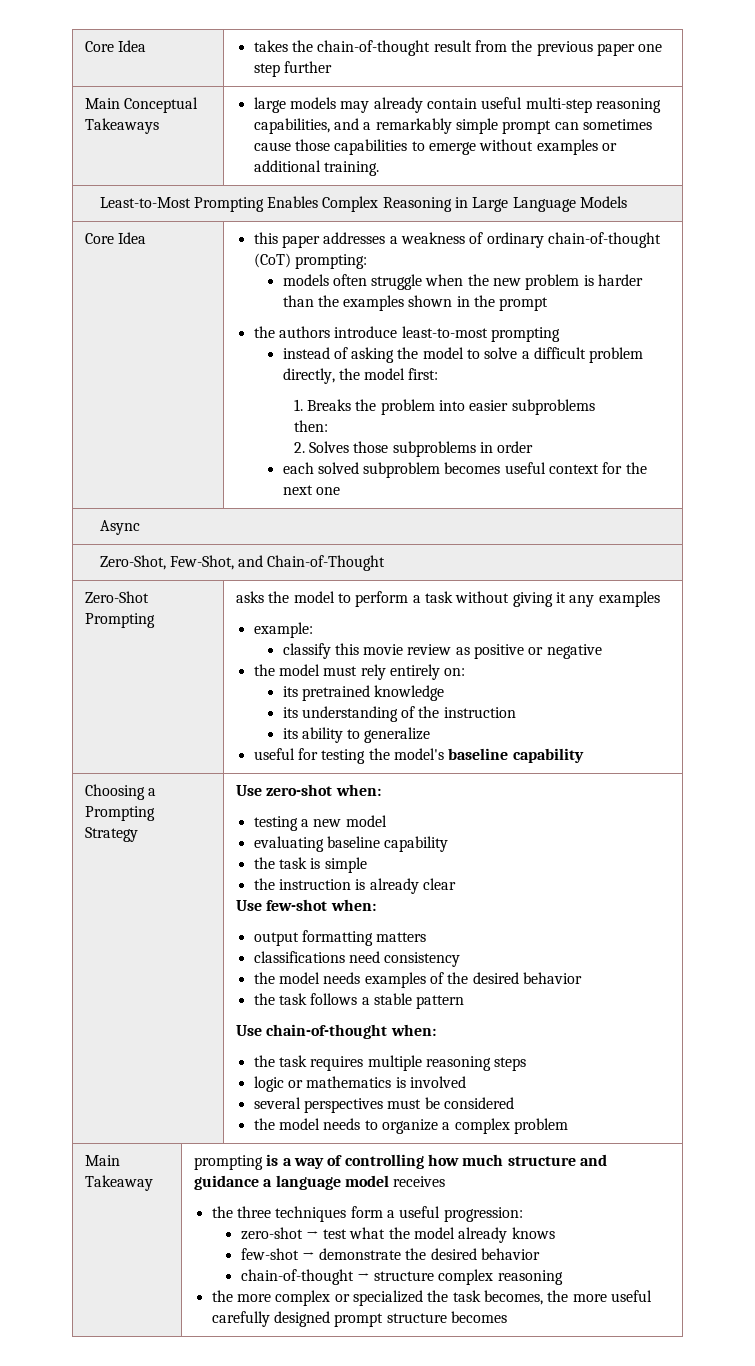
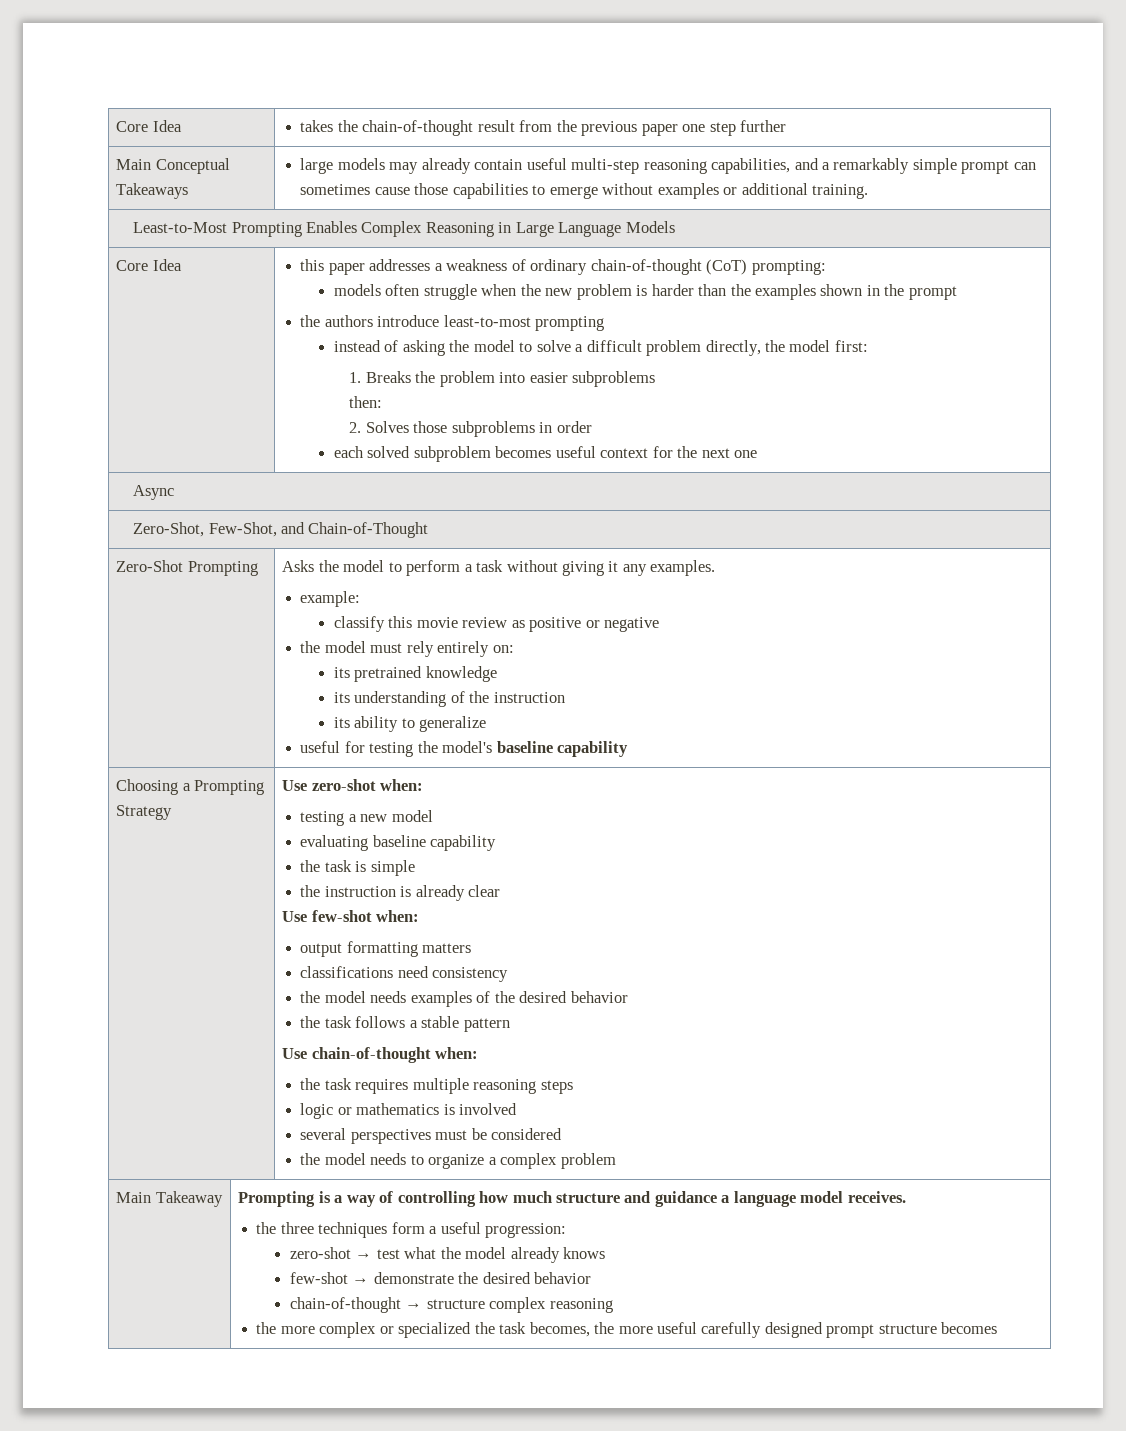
[236,591,265,603] asks -> [282,560,315,572] Asks
[598,591,660,607] examples -> [650,560,716,576] examples.
[194,1155,264,1170] prompting -> [238,1191,316,1207] Prompting
[393,1176,446,1187] receives -> [847,1191,906,1203] receives.

